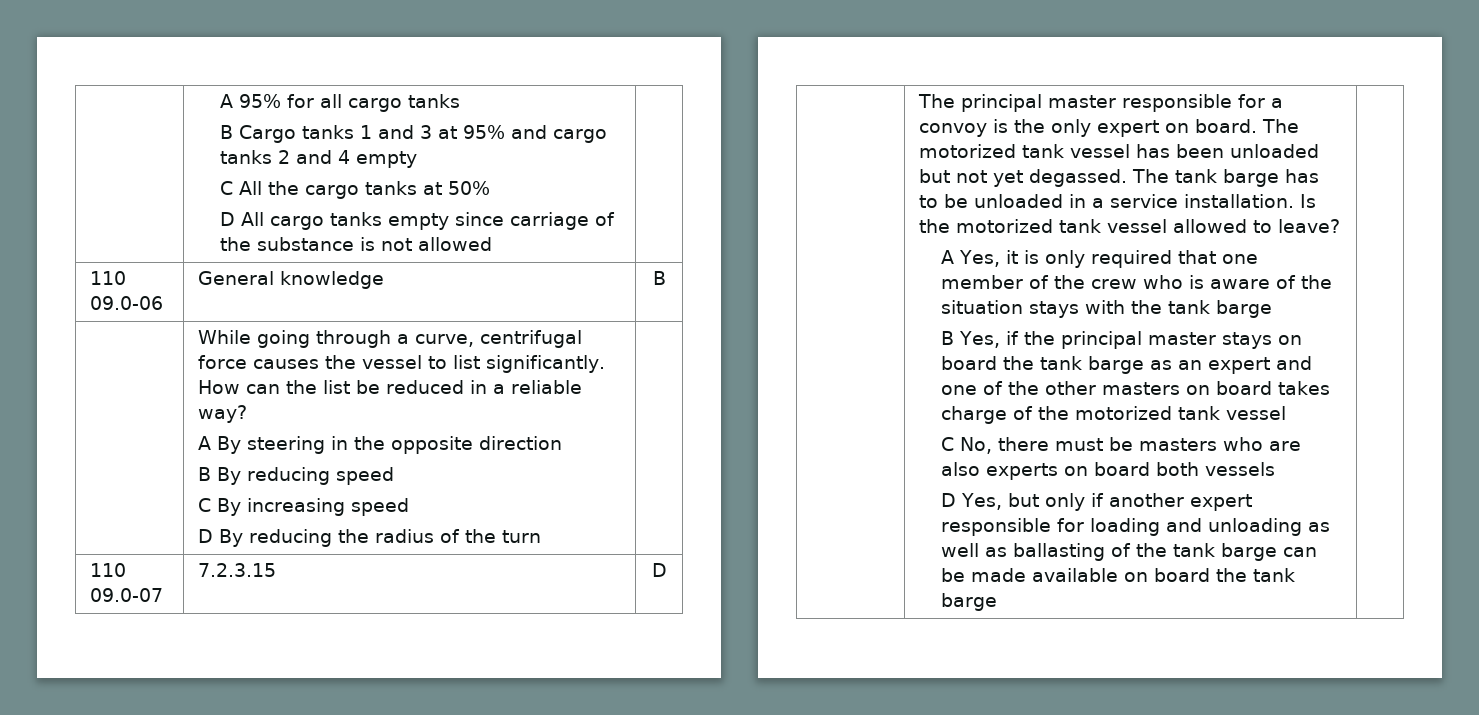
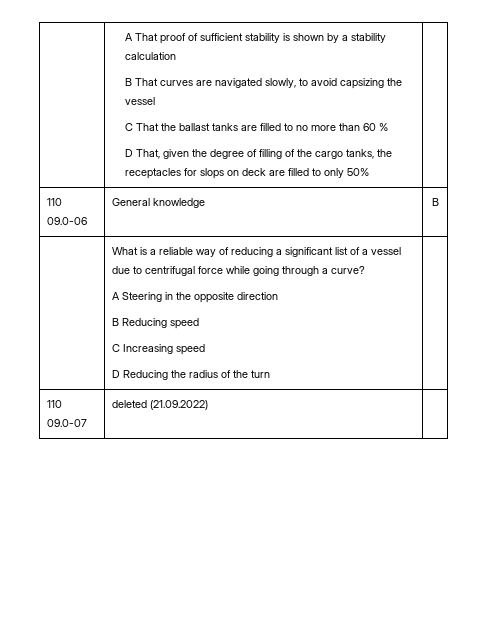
[219,94,460,112] [219,125,607,143] [219,150,417,168] [219,181,490,199] [219,212,615,230] [219,237,492,251] | A 95% for all cargo tanks // B Cargo tanks 1 and 3 at 95% and cargo tanks 2 and 4 empty // C All the cargo tanks at 50% // D All cargo tanks empty since carriage of the substance is not allowed -> [124,33,386,44] [124,52,176,60] [124,78,402,89] [124,97,155,105] [124,123,388,131] [124,149,392,159] [124,168,369,179] | A That proof of sufficient stability is shown by a stability calculation // B That curves are navigated slowly, to avoid capsizing the vessel // C That the ballast tanks are filled to no more than 60 % // D That, given the degree of filling of the cargo tanks, the receptacles for slops on deck are filled to only 50%
[198,330,583,348] [198,355,606,373] [198,380,583,394] [198,405,248,423] [198,436,326,454] While going through a curve, centrifugal force causes the vessel to list significantly. How can the list be reduced in a reliable way? // A By steering -> [112,247,402,257] [112,266,366,276] [112,292,163,302] What is a reliable way of reducing a significant list of a vessel due to centrifugal force while going through a curve? // A Steering
[217,467,331,485] By reducing -> [122,318,168,328] Reducing
[217,498,346,516] By increasing -> [123,344,174,354] Increasing
[219,529,333,547] By reducing -> [123,370,169,380] Reducing
[198,563,277,577] [651,563,667,577] [918,94,1284,112] [919,119,1300,137] [919,144,1320,158] [919,169,1320,187] [919,194,1317,208] [919,219,1341,233] [940,250,1258,268] [940,275,1332,289] [940,300,1272,318] [940,331,1302,349] [940,356,1312,374] [940,381,1330,395] [940,406,1286,424] [940,437,1301,454] [940,462,1275,480] [940,493,1252,511] [940,518,1330,536] [940,543,1317,561] [940,568,1295,582] [940,593,997,611] 7.2.3.15 | D // | The principal master responsible for a convoy is the only expert on board. The motorized tank vessel has been unloaded but not yet degassed. The tank barge has to be unloaded in a service installation. Is the motorized tank vessel allowed to leave? // A Yes, it is only required that one member of the crew who is aware of the situation stays with the tank barge // B Yes, if the principal master stays on board the tank barge as an expert and one of the other masters on board takes charge of the motorized tank vessel // C No, there must be masters who are also experts on board both vessels // D Yes, but only if another expert responsible for loading and unloading as well as ballasting of the tank barge can be made available on board the tank barge -> [112,400,209,410] deleted (21.09.2022)

